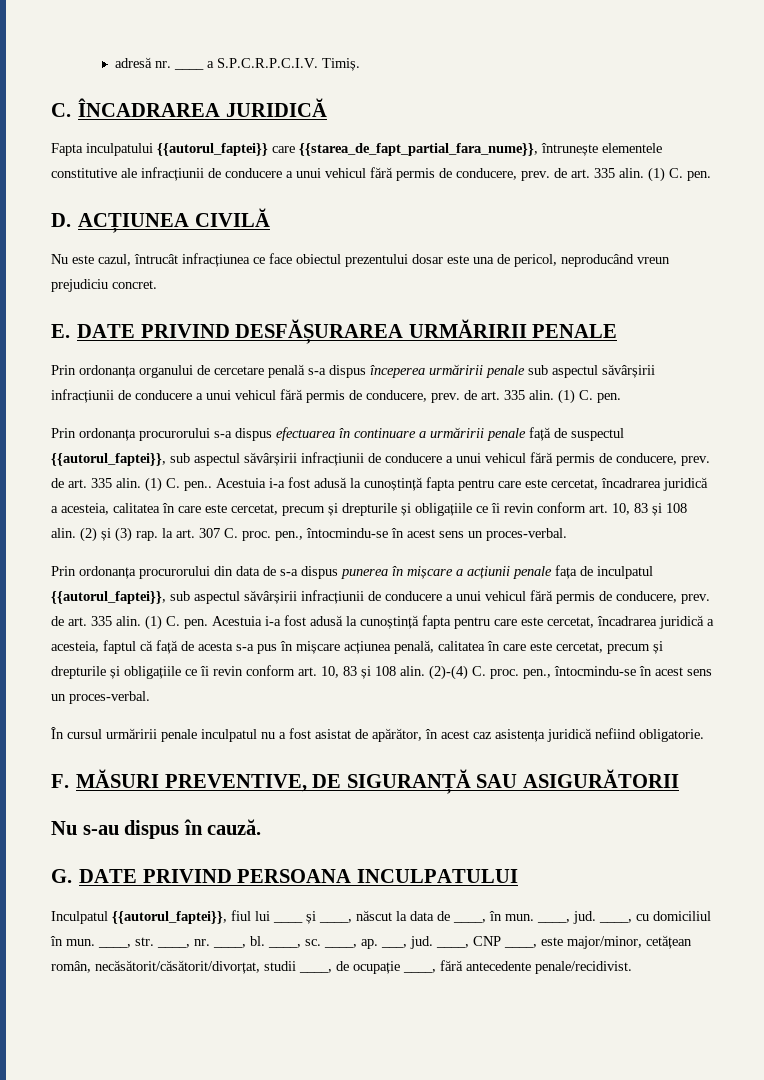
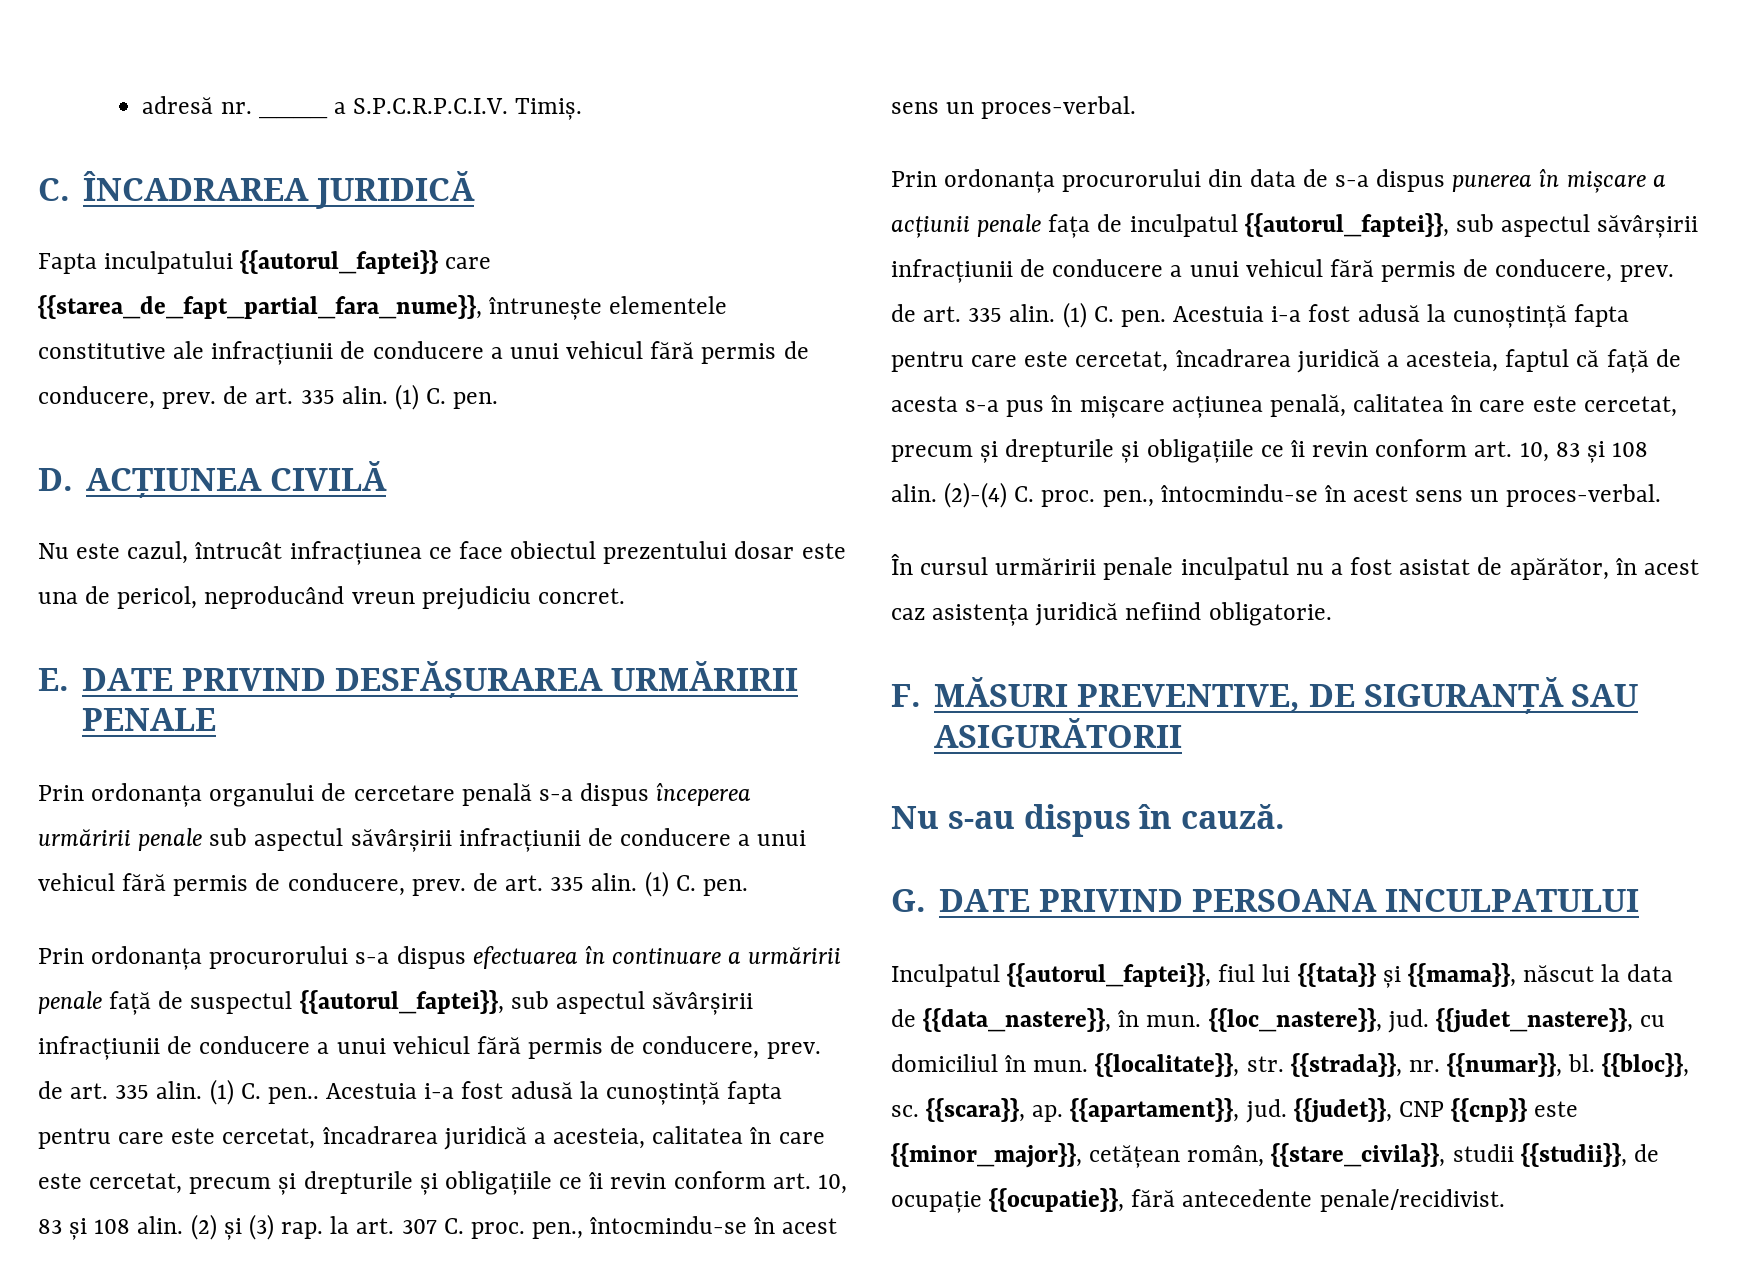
[273,911,352,924] ____ și ____, -> [1297,963,1516,988] {{tata}} și {{mama}},
[453,911,632,924] ____, în mun. ____, jud. ____, -> [923,1008,1633,1033] {{data_nastere}}, în mun. {{loc_nastere}}, jud. {{judet_nastere}},
[98,935,692,949] [51,960,332,974] ____, str. ____, nr. ____, bl. ____, sc. ____, ap. ___, jud. ____, CNP ____, este major/minor, cetățean român, necăsătorit/căsătorit/divorțat, studii ____, -> [1095,1053,1690,1077] [891,1098,1579,1123] [891,1143,1627,1168] {{localitate}}, str. {{strada}}, nr. {{numar}}, bl. {{bloc}}, sc. {{scara}}, ap. {{apartament}}, jud. {{judet}}, CNP {{cnp}} este {{minor_major}}, cetățean român, {{stare_civila}}, studii {{studii}},
[403,969,436,973] ____, -> [989,1188,1125,1212] {{ocupatie}},

